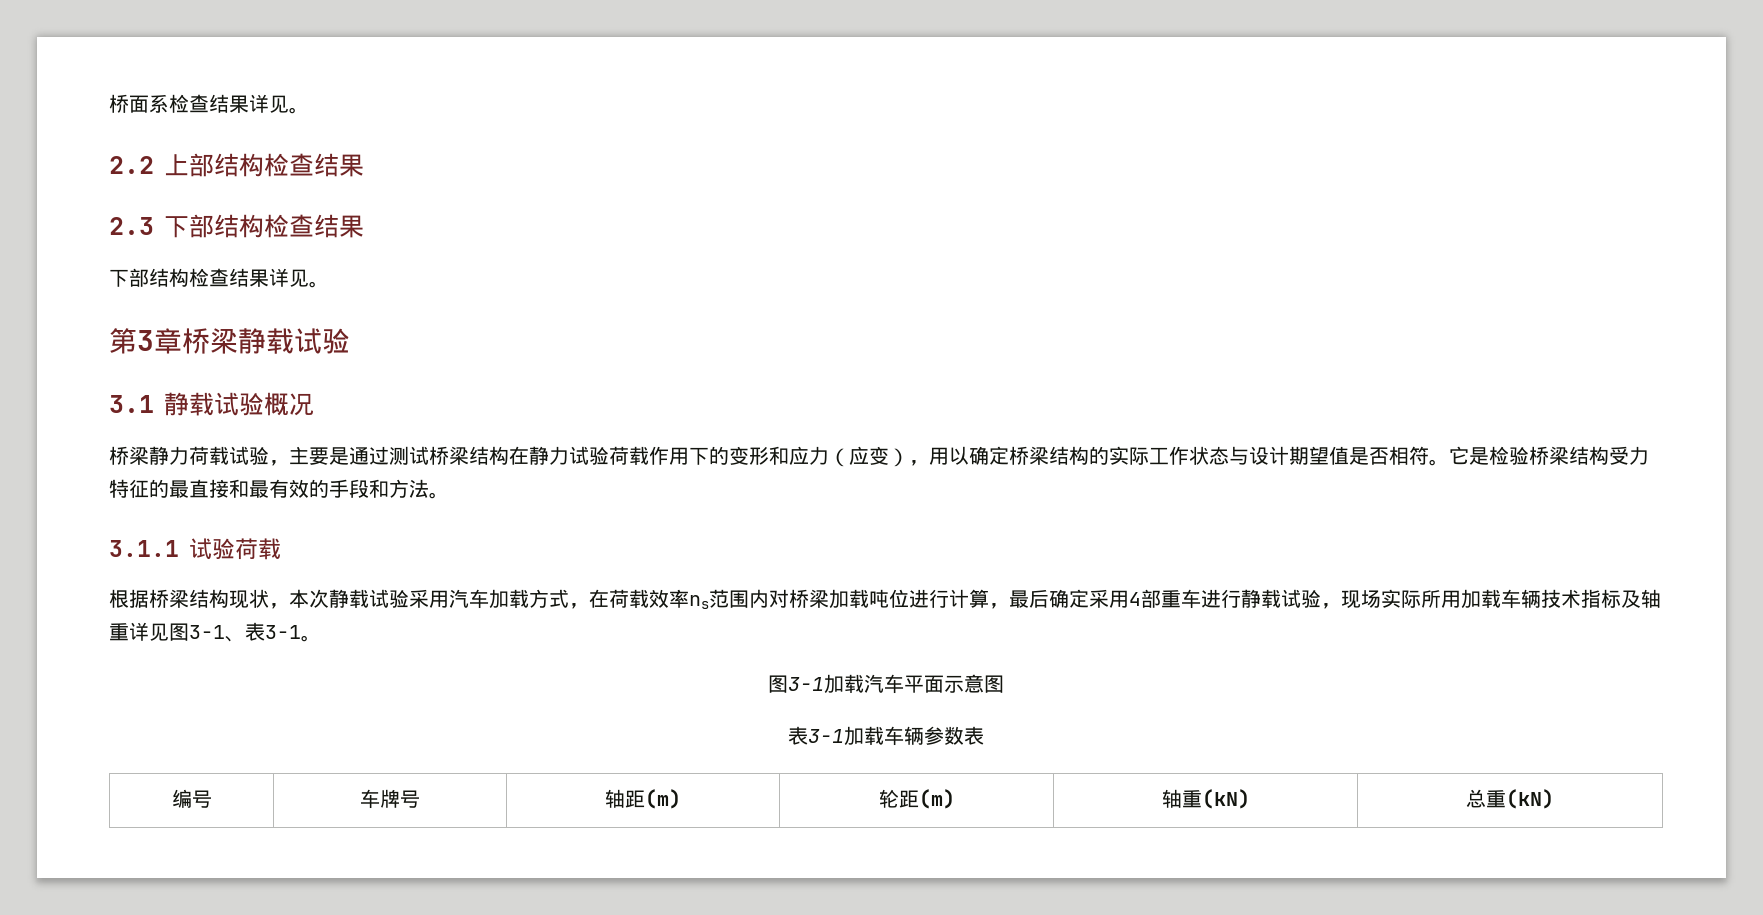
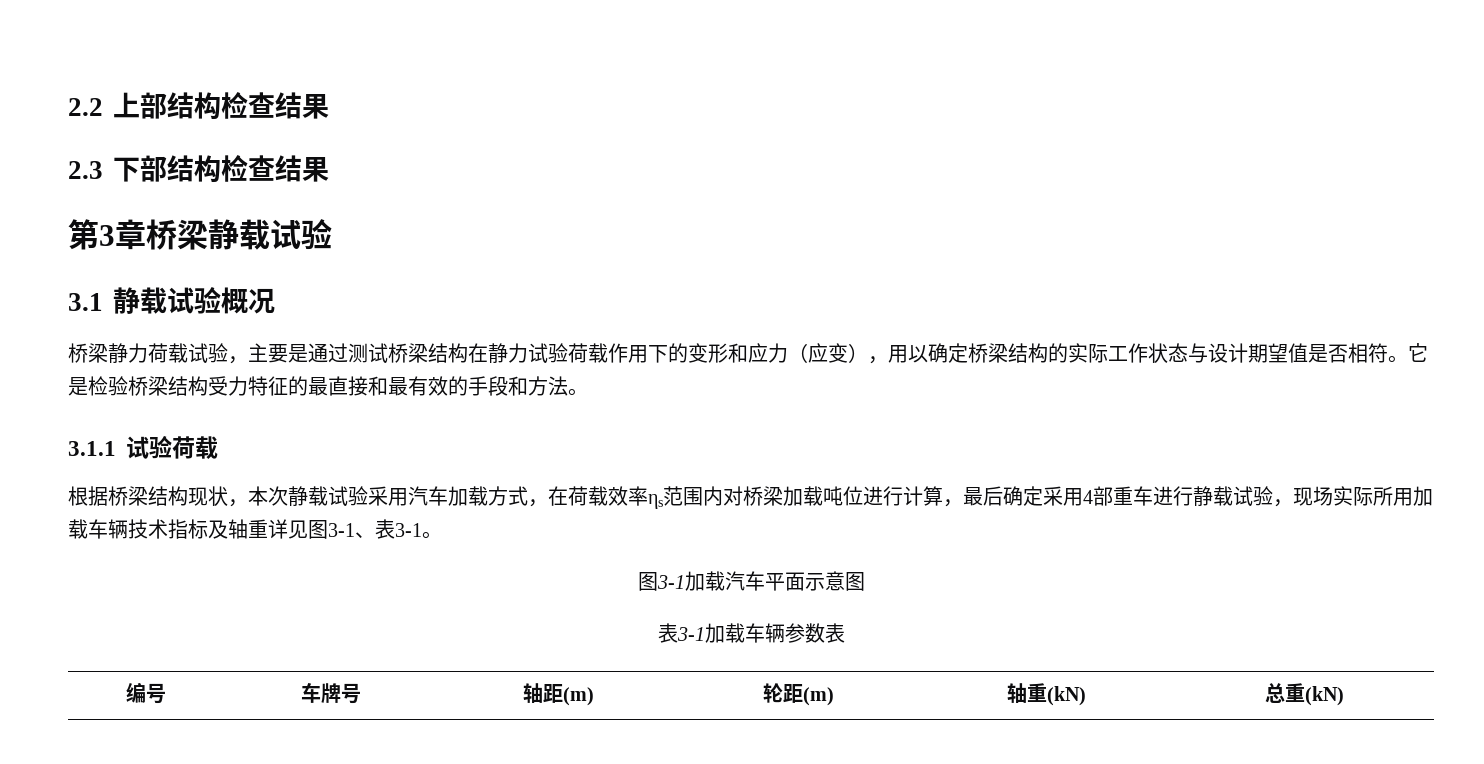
[109,94,309,114] 桥面系检查结果详见。 // -> (68, 107) none
[109,268,329,288] // 下部结构检查结果详见。 -> (329, 169) none

